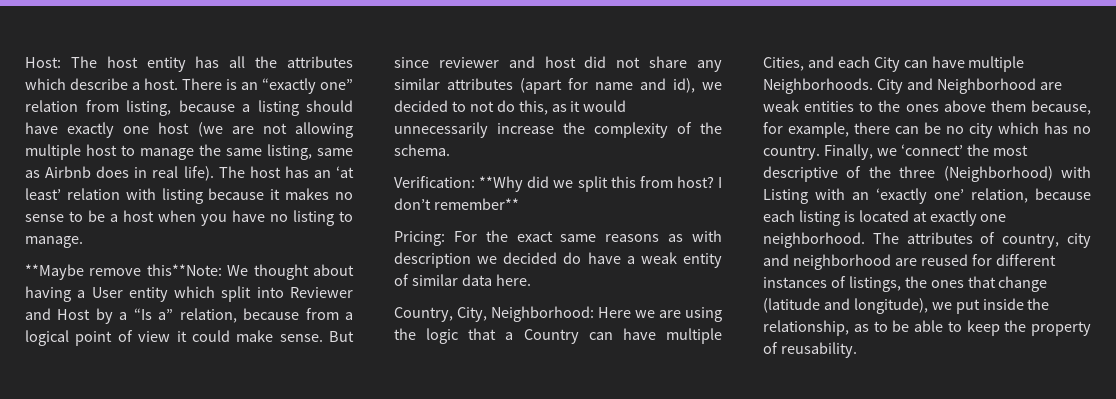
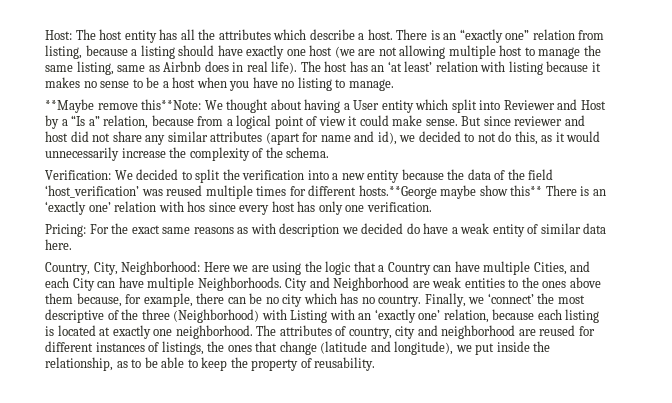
[479,176,722,192] [394,198,519,210] **Why did we split this from host? I don’t remember** -> [114,169,554,183] [45,185,606,199] [45,201,432,215] We decided to split the verification into a new entity because the data of the field ‘host_verification’ was reused multiple times for different hosts.**George maybe show this** There is an ‘exactly one’ relation with hos since every host has only one verification.

